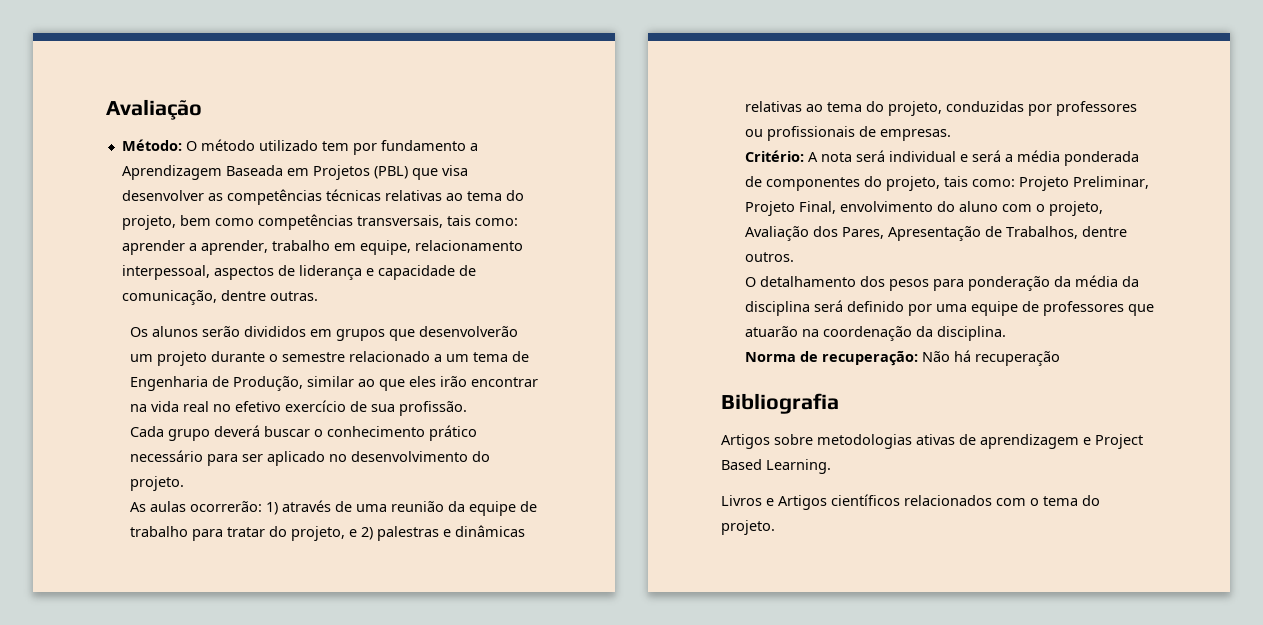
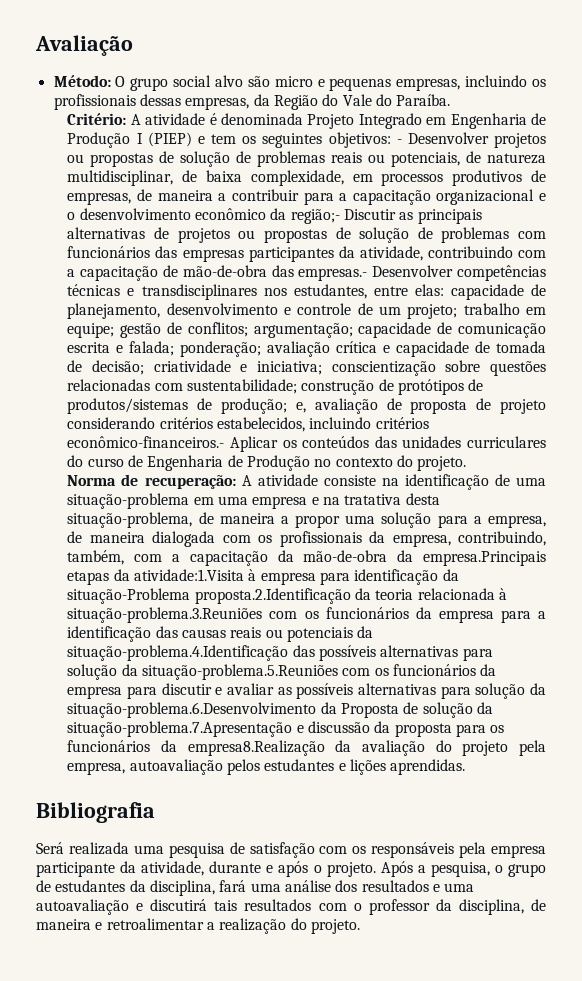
[200,139,478,155] [121,165,468,180] [121,189,524,205] [121,214,518,230] [121,240,523,255] [121,265,476,280] [121,290,318,305] [129,326,518,341] [129,351,529,366] [129,376,538,391] [129,400,467,416] [129,425,477,441] [129,450,490,466] [129,476,184,491] [129,500,537,516] [129,525,525,541] [744,101,1137,116] [744,126,951,141] [744,150,1139,166] [744,176,1149,191] [744,201,1103,216] [744,226,1127,241] [744,252,794,262] [744,275,1139,291] [744,300,1154,316] [744,326,1006,341] [744,350,1060,366] [721,393,839,414] [721,434,1143,449] [721,459,831,474] [721,494,1078,510] método utilizado tem por fundamento a Aprendizagem Baseada em Projetos (PBL) que visa desenvolver as competências técnicas relativas ao tema do projeto, bem como competências transversais, tais como: aprender a aprender, trabalho em equipe, relacionamento interpessoal, aspectos de liderança e capacidade de comunicação, dentre outras. // Os alunos serão divididos em grupos que desenvolverão um projeto durante o semestre relacionado a um tema de Engenharia de Produção, similar ao que eles irão encontrar na vida real no efetivo exercício de sua profissão. // Cada grupo deverá buscar o conhecimento prático necessário para ser aplicado no desenvolvimento do projeto. // As aulas ocorrerão: 1) através de uma reunião da equipe de trabalho para tratar do projeto, e 2) palestras e dinâmicas relativas ao tema do projeto, conduzidas por professores ou profissionais de empresas. // Critério: A nota será individual e será a média ponderada de componentes do projeto, tais como: Projeto Preliminar, Projeto Final, envolvimento do aluno com o projeto, Avaliação dos Pares, Apresentação de Trabalhos, dentre outros. // O detalhamento dos pesos para ponderação da média da disciplina será definido por uma equipe de professores que atuarão na coordenação da disciplina. // Norma de recuperação: Não há recuperação // Bibliografia // Artigos sobre metodologias ativas de aprendizagem e Project Based Learning. // Livros e Artigos científicos relacionados com o tema -> [130,75,546,91] [53,94,451,110] [67,113,546,129] [67,132,547,148] [67,151,546,167] [67,170,546,186] [67,189,547,205] [67,208,482,224] [67,227,547,243] [67,246,546,262] [67,265,546,281] [67,284,546,300] [67,303,546,319] [67,322,546,338] [67,341,546,357] [67,360,546,376] [67,379,484,395] [67,398,546,414] [67,417,429,432] [67,436,547,452] [67,455,467,471] [67,474,547,490] [67,493,440,509] [67,512,546,528] [67,531,546,547] [67,550,546,566] [67,569,459,585] [67,588,507,604] [67,607,546,623] [67,626,374,642] [67,645,493,661] [67,664,497,680] [67,683,547,699] [67,702,493,718] [67,721,505,737] [67,740,546,756] [67,759,466,775] [36,802,155,823] [36,842,546,858] [36,861,546,877] [36,880,475,896] [36,899,547,915] [36,918,287,934] grupo social alvo são micro e pequenas empresas, incluindo os profissionais dessas empresas, da Região do Vale do Paraíba. // Critério: A atividade é denominada Projeto Integrado em Engenharia de Produção I (PIEP) e tem os seguintes objetivos: - Desenvolver projetos ou propostas de solução de problemas reais ou potenciais, de natureza multidisciplinar, de baixa complexidade, em processos produtivos de empresas, de maneira a contribuir para a capacitação organizacional e o desenvolvimento econômico da região;- Discutir as principais alternativas de projetos ou propostas de solução de problemas com funcionários das empresas participantes da atividade, contribuindo com a capacitação de mão-de-obra das empresas.- Desenvolver competências técnicas e transdisciplinares nos estudantes, entre elas: capacidade de planejamento, desenvolvimento e controle de um projeto; trabalho em equipe; gestão de conflitos; argumentação; capacidade de comunicação escrita e falada; ponderação; avaliação crítica e capacidade de tomada de decisão; criatividade e iniciativa; conscientização sobre questões relacionadas com sustentabilidade; construção de protótipos de produtos/sistemas de produção; e, avaliação de proposta de projeto considerando critérios estabelecidos, incluindo critérios econômico-financeiros.- Aplicar os conteúdos das unidades curriculares do curso de Engenharia de Produção no contexto do projeto. // Norma de recuperação: A atividade consiste na identificação de uma situação-problema em uma empresa e na tratativa desta situação-problema, de maneira a propor uma solução para a empresa, de maneira dialogada com os profissionais da empresa, contribuindo, também, com a capacitação da mão-de-obra da empresa.Principais etapas da atividade:1.Visita à empresa para identificação da situação-Problema proposta.2.Identificação da teoria relacionada à situação-problema.3.Reuniões com os funcionários da empresa para a identificação das causas reais ou potenciais da situação-problema.4.Identificação das possíveis alternativas para solução da situação-problema.5.Reuniões com os funcionários da empresa para discutir e avaliar as possíveis alternativas para solução da situação-problema.6.Desenvolvimento da Proposta de solução da situação-problema.7.Apresentação e discussão da proposta para os funcionários da empresa8.Realização da avaliação do projeto pela empresa, autoavaliação pelos estudantes e lições aprendidas. // Bibliografia // Será realizada uma pesquisa de satisfação com os responsáveis pela empresa participante da atividade, durante e após o projeto. Após a pesquisa, o grupo de estudantes da disciplina, fará uma análise dos resultados e uma autoavaliação e discutirá tais resultados com o professor da disciplina, de maneira e retroalimentar a realização

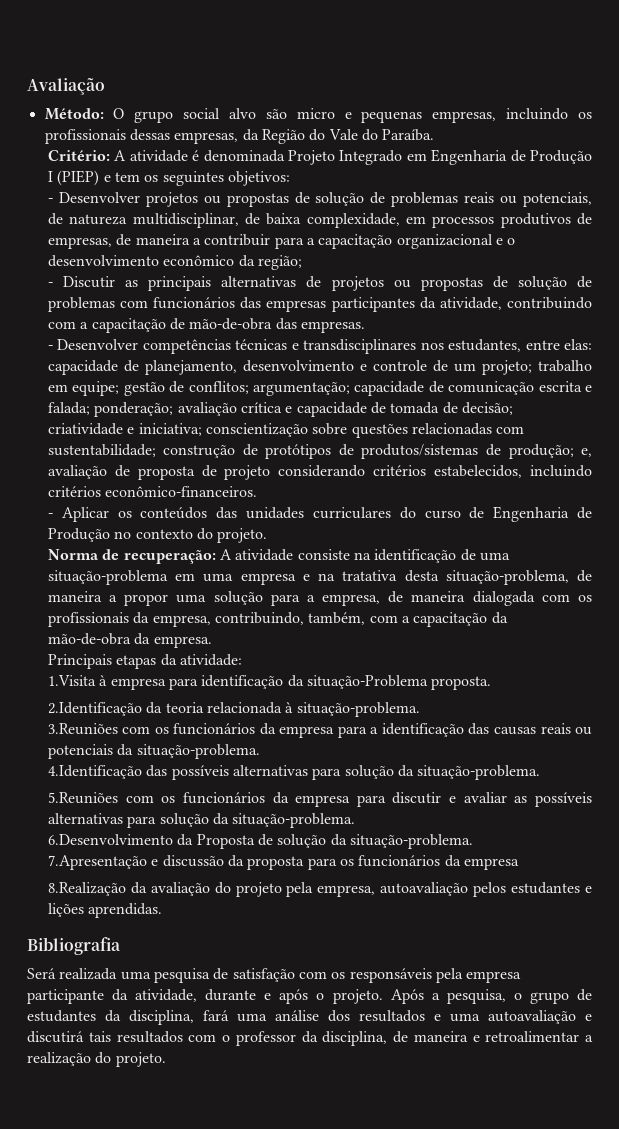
(391, 140) none -> (290, 178) //
[290,209,340,224] região;- -> [257,255,302,270] [47,282,53,287] região; // -
[298,268,368,281] empresas.- -> [300,321,365,333] [47,345,53,350] empresas. // -
[67,436,225,448] econômico-financeiros.- -> [105,486,258,497] [47,513,53,518] econômico-financeiros. // -
[423,551,546,566] [67,569,245,585] empresa.Principais etapas da atividade:1.Visita -> [153,636,212,648] [47,654,242,669] [47,675,96,686] empresa. // Principais etapas da atividade: // 1.Visita
[194,588,351,604] proposta.2.Identificação -> [431,676,492,690] [47,702,142,716] proposta. // 2.Identificação
[67,607,263,623] situação-problema.3.Reuniões -> [296,702,420,717] [47,723,118,735] situação-problema. // 3.Reuniões
[67,645,289,661] situação-problema.4.Identificação -> [136,744,260,759] [47,765,142,779] situação-problema. // 4.Identificação
[142,664,339,680] situação-problema.5.Reuniões -> [417,765,541,780] [47,792,118,804] situação-problema. // 5.Reuniões
[67,702,317,718] situação-problema.6.Desenvolvimento -> [232,813,356,828] [47,834,173,845] situação-problema. // 6.Desenvolvimento
[67,721,293,737] situação-problema.7.Apresentação -> [349,834,473,849] [47,855,147,870] situação-problema. // 7.Apresentação
[187,740,325,756] empresa8.Realização -> [463,858,519,870] [47,882,126,896] empresa // 8.Realização

